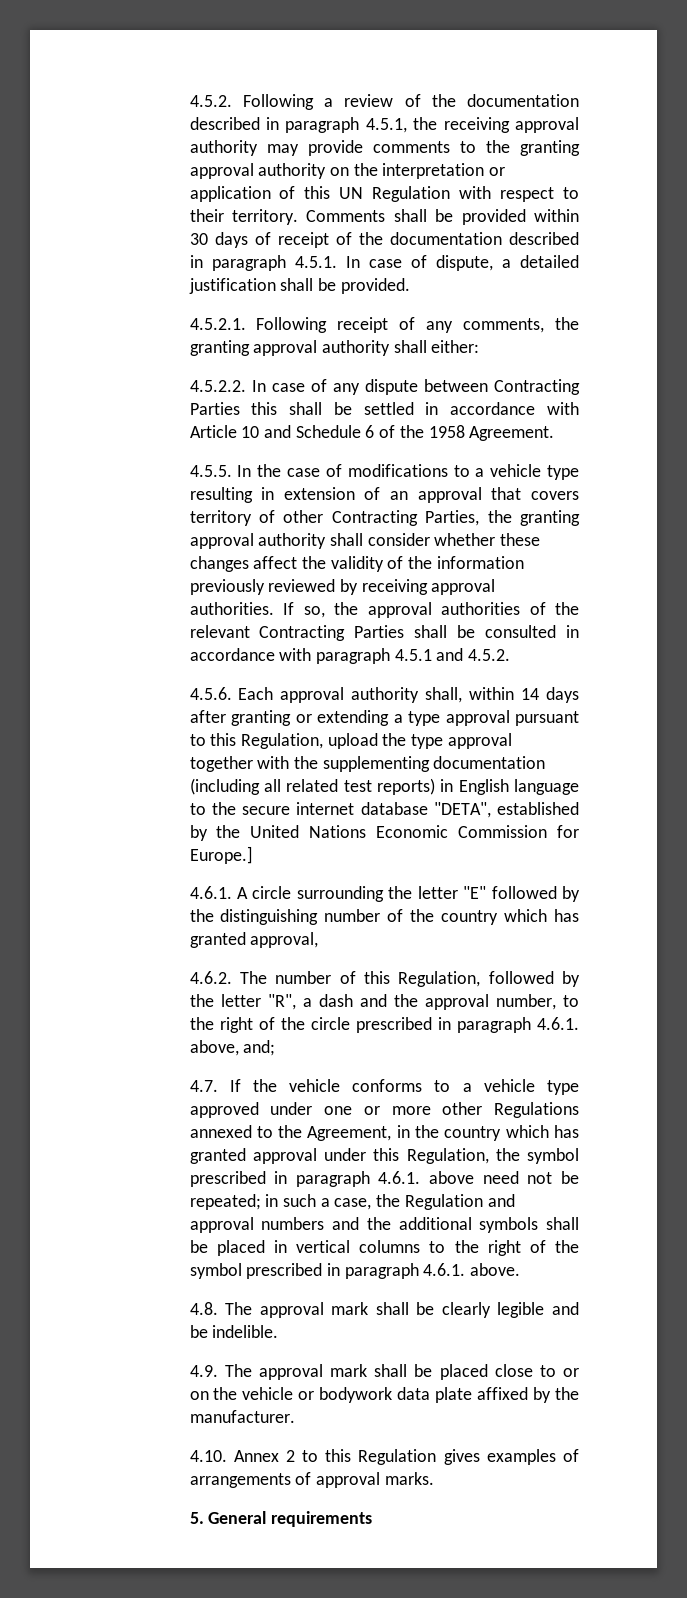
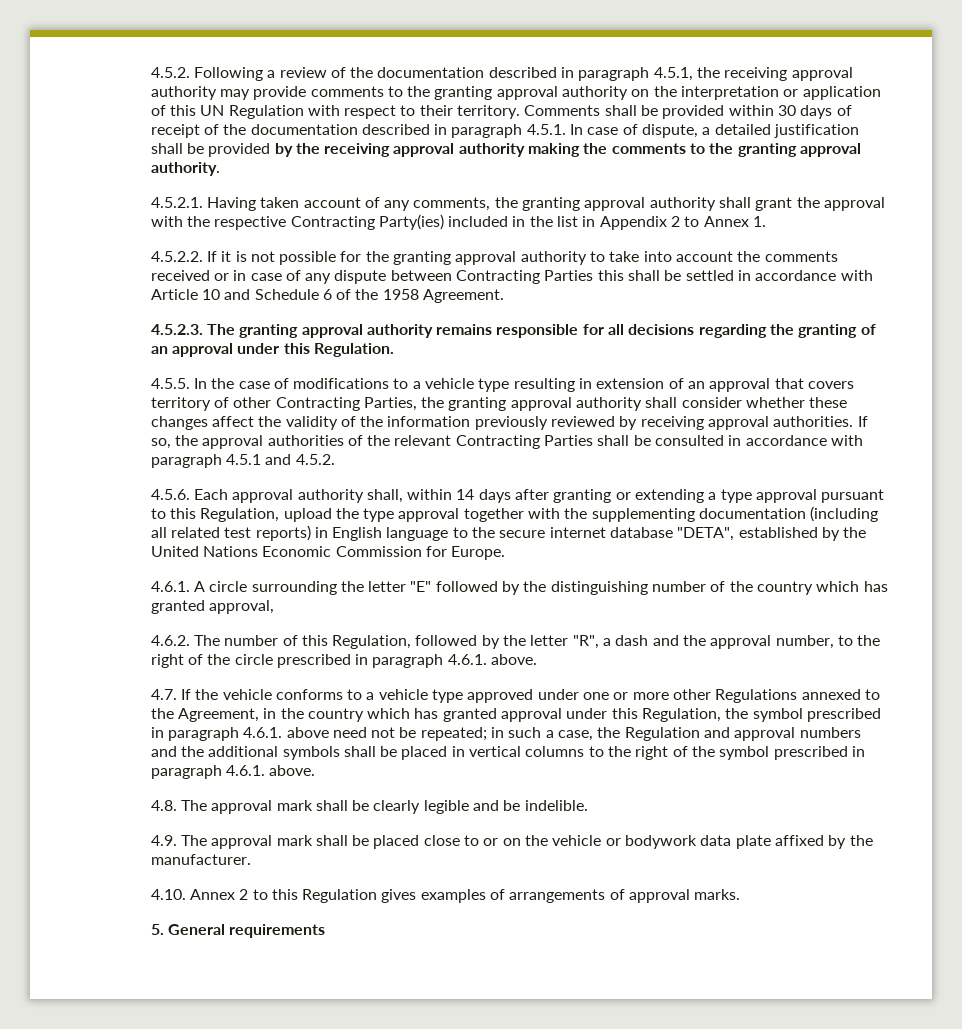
[340,278,410,294] [189,317,389,333] provided. // 4.5.2.1. Following receipt -> [208,143,862,157] [150,162,220,176] [150,197,361,211] provided by the receiving approval authority making the comments to the granting approval authority. // 4.5.2.1. Having taken account
[431,340,480,353] [189,380,266,392] either: // 4.5.2.2. In -> [755,197,886,211] [150,214,767,230] [150,251,838,265] [150,270,247,281] grant the approval with the respective Contracting Party(ies) included in the list in Appendix 2 to Annex 1. // 4.5.2.2. If it is not possible for the granting approval authority to take into account the comments received or in
(555, 433) none -> [150,324,876,338] [150,343,394,357] // 4.5.2.3. The granting approval authority remains responsible for all decisions regarding the granting of an approval under this Regulation.
[189,846,253,864] Europe.] -> [451,546,506,560] Europe.
[189,1040,276,1056] above, and; -> [491,654,538,665] above.

